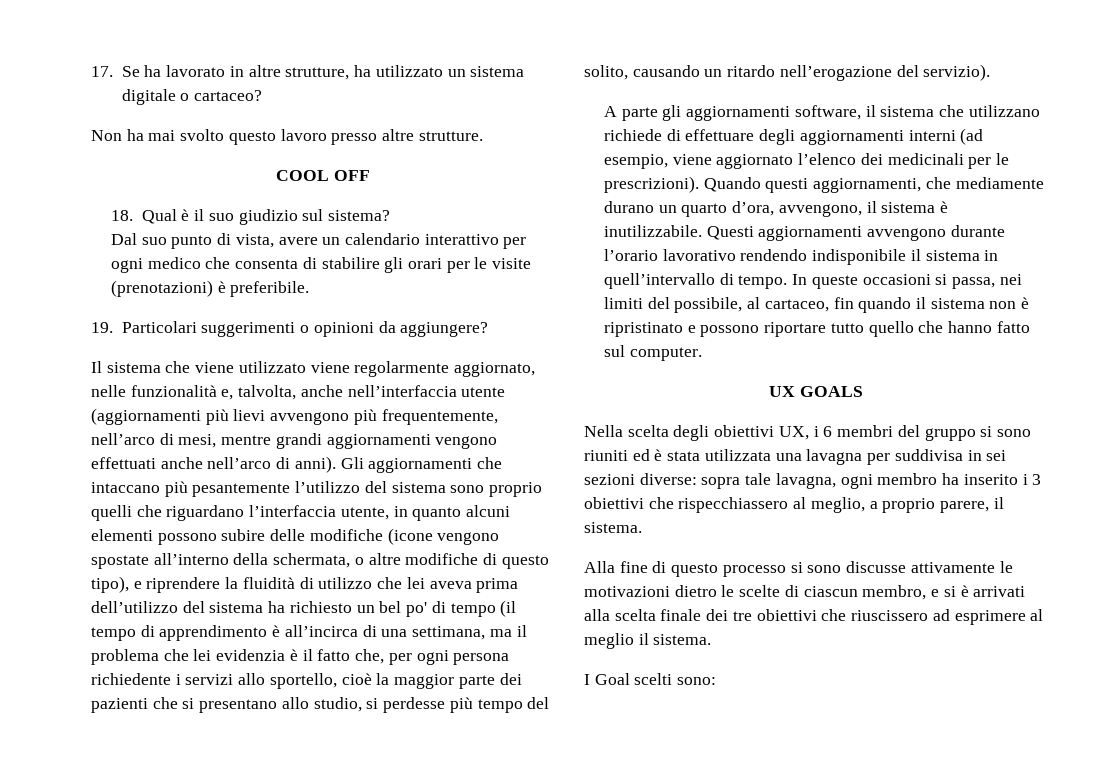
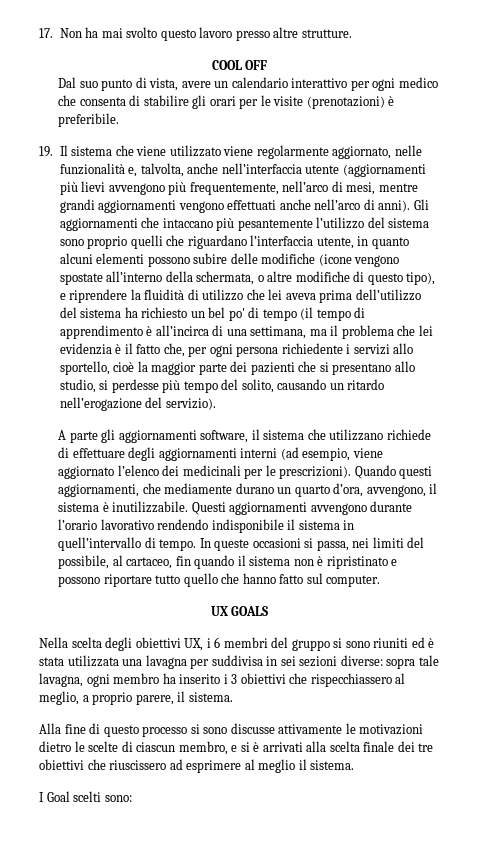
[121,65,525,80] [121,89,263,105] Se ha lavorato in altre strutture, ha utilizzato un sistema digitale o cartaceo? // -> (53, 33) none
[110,209,390,225] // 18. Qual è il suo giudizio sul sistema? -> (268, 65) none
[121,321,489,337] Particolari suggerimenti o opinioni da aggiungere? // -> (53, 151) none

